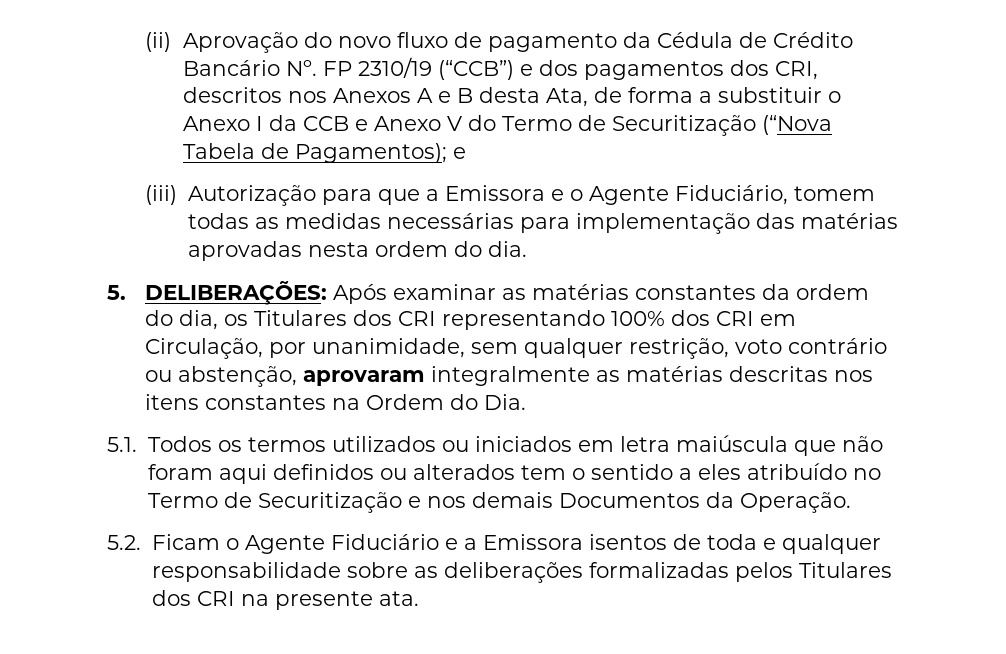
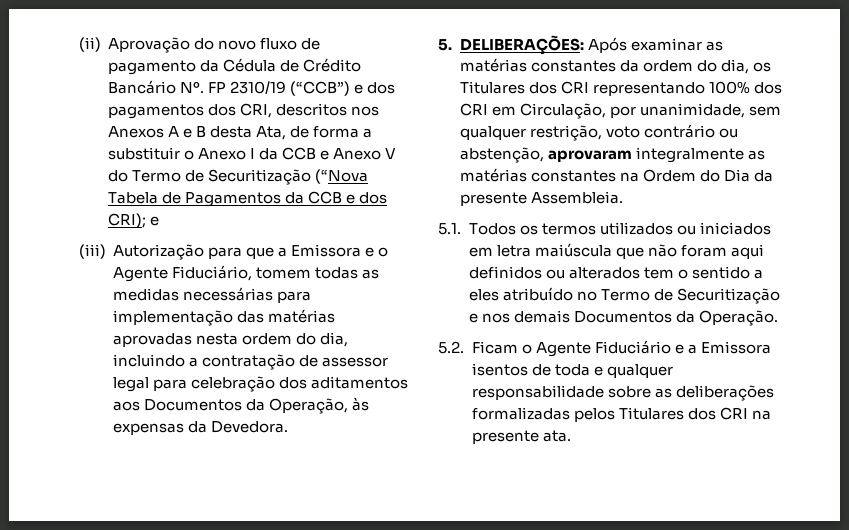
[294,143,447,163] Pagamentos); -> [185,191,388,207] [108,213,147,228] Pagamentos da CCB e dos CRI);
[487,241,527,257] dia. -> [320,332,349,347] [113,354,389,370] [113,376,409,392] [113,397,370,414] [113,421,289,435] dia, incluindo a contratação de assessor legal para celebração dos aditamentos aos Documentos da Operação, às expensas da Devedora.
[728,366,873,382] [144,394,199,410] descritas nos itens -> (527, 175) none
[483,394,526,410] Dia. -> [723,169,773,182] [459,191,623,206] Dia da presente Assembleia.

